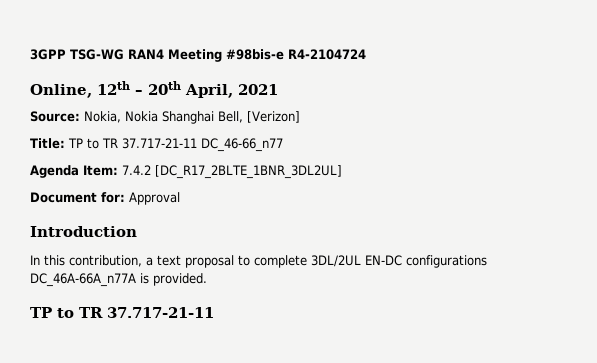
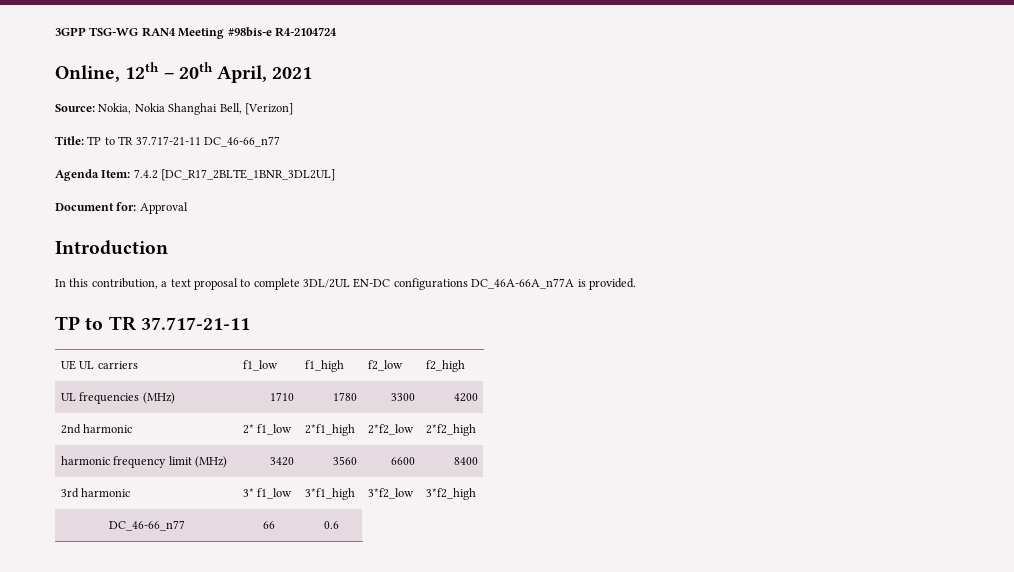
(214, 312) none -> [61,360,138,370] [243,360,279,371] [305,360,345,372] [368,360,404,371] [426,360,466,372] [61,392,175,404] [269,392,294,401] [332,392,357,401] [390,393,415,401] [453,393,478,402] [61,424,133,434] [243,424,293,435] [305,424,356,436] [368,424,415,435] [426,424,477,436] [61,456,228,468] [269,457,294,466] [332,456,357,465] [390,457,415,465] [453,457,478,465] [61,488,131,498] [243,488,293,499] [305,488,356,500] [368,488,415,499] [426,488,477,500] [108,520,185,531] [262,521,275,529] [323,521,339,529] // UE UL carriers | f1_low | f1_high | f2_low | f2_high // UL frequencies (MHz) | 1710 | 1780 | 3300 | 4200 // 2nd harmonic | 2* f1_low | 2*f1_high | 2*f2_low | 2*f2_high // harmonic frequency limit (MHz) | 3420 | 3560 | 6600 | 8400 // 3rd harmonic | 3* f1_low | 3*f1_high | 3*f2_low | 3*f2_high // DC_46-66_n77 | 66 | 0.6

